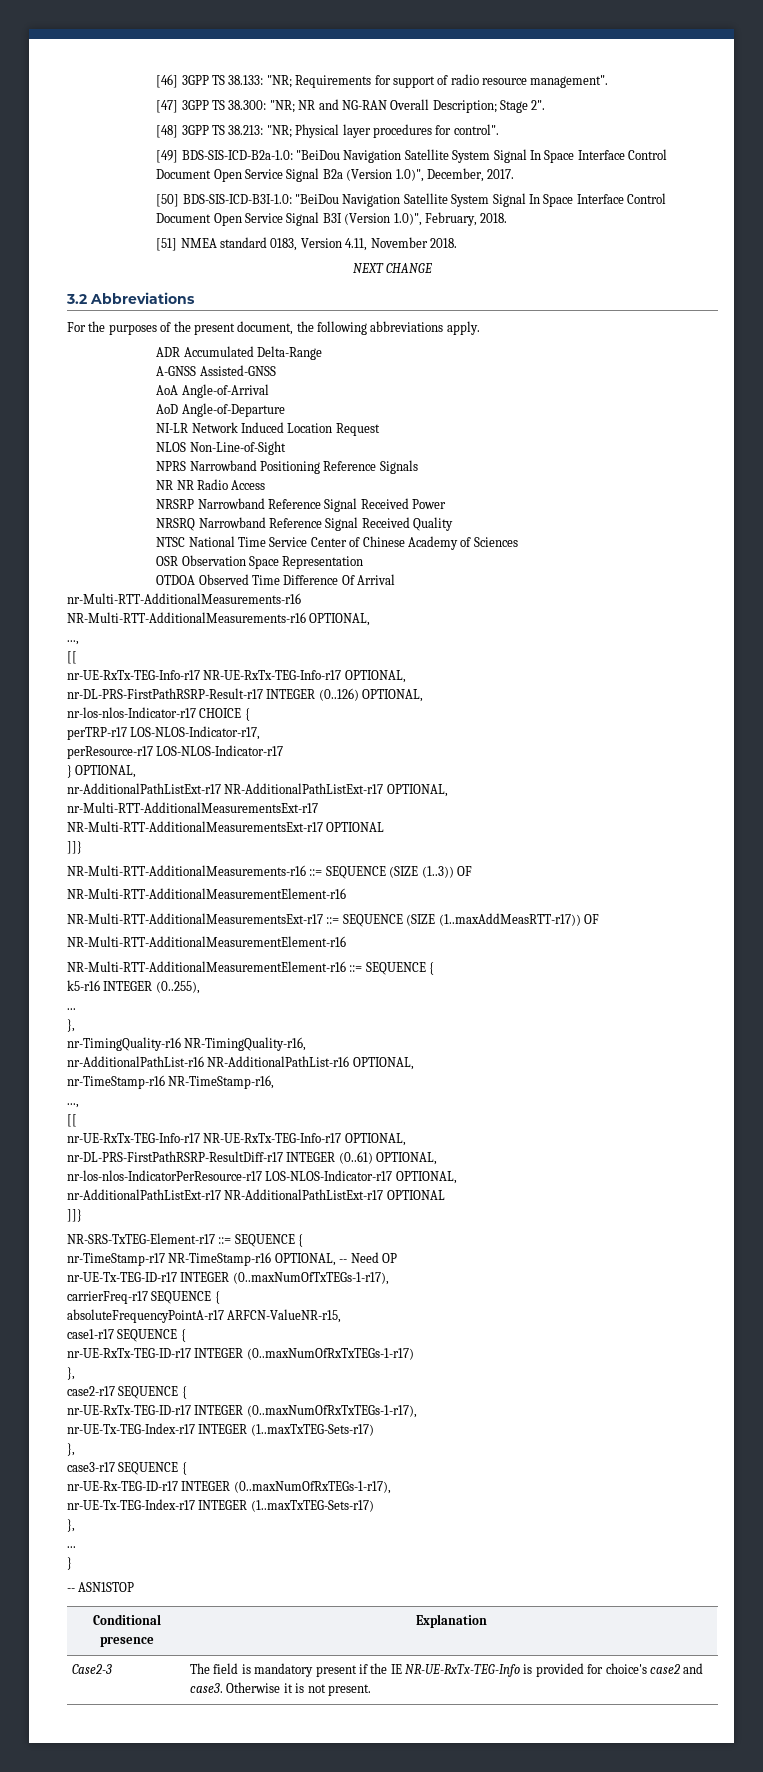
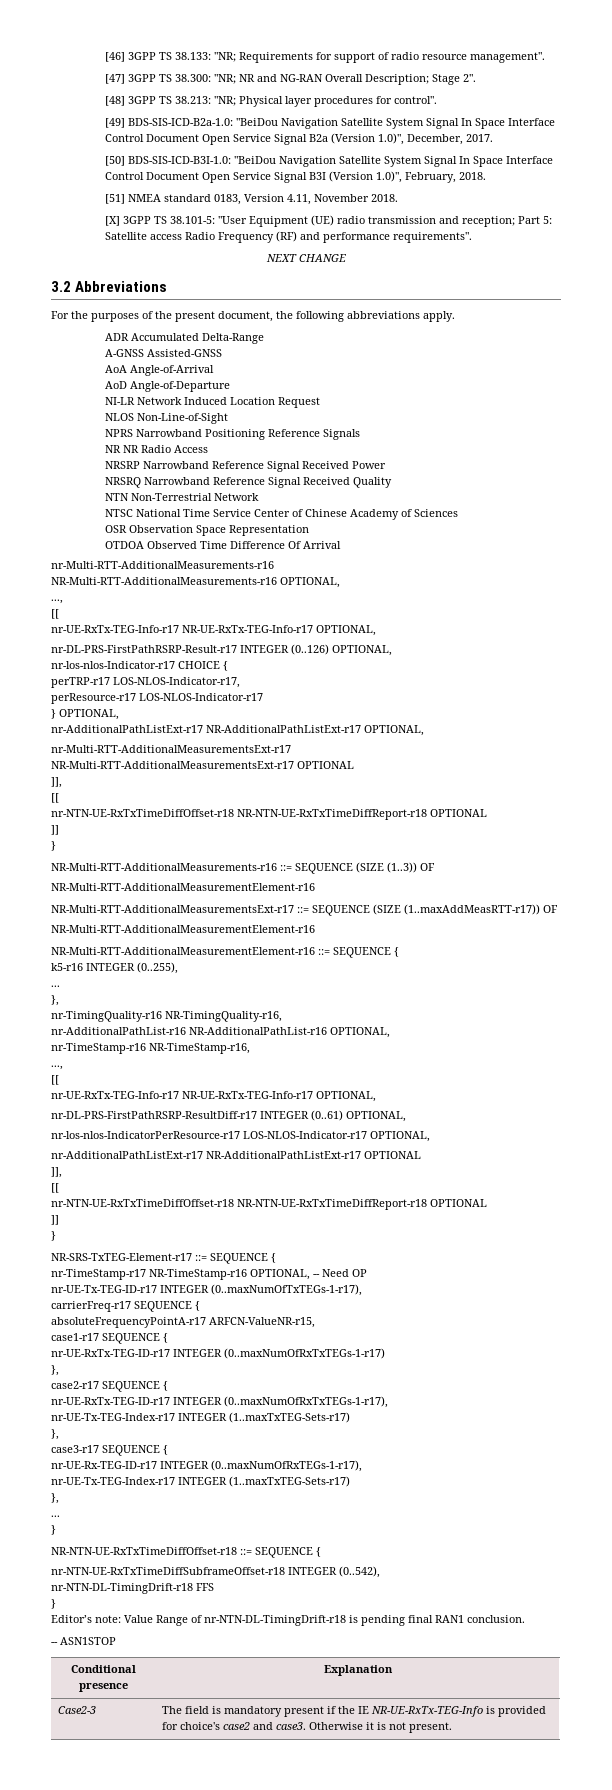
(457, 243) none -> [105,215,553,227] [105,231,473,243] // [X] 3GPP TS 38.101-5: "User Equipment (UE) radio transmission and reception; Part 5: Satellite access Radio Frequency (RF) and performance requirements".
(454, 524) none -> [105,493,260,501] // NTN Non-Terrestrial Network
[67,841,82,854] ]]} -> [51,777,62,788] [51,793,59,803] [51,809,487,820] [51,825,59,835] [51,841,56,851] ]], // [[ // nr-NTN-UE-RxTxTimeDiffOffset-r18 NR-NTN-UE-RxTxTimeDiffReport-r18 OPTIONAL // ]] // }
[67,1209,82,1222] ]]} -> [51,1167,62,1178] [51,1183,59,1193] [51,1199,487,1210] [51,1215,59,1225] [51,1231,56,1241] ]], // [[ // nr-NTN-UE-RxTxTimeDiffOffset-r18 NR-NTN-UE-RxTxTimeDiffReport-r18 OPTIONAL // ]] // }
(72, 1563) none -> [51,1547,321,1558] [51,1566,380,1578] [51,1583,214,1594] [51,1599,56,1609] [51,1615,525,1626] // NR-NTN-UE-RxTxTimeDiffOffset-r18 ::= SEQUENCE { // nr-NTN-UE-RxTxTimeDiffSubframeOffset-r18 INTEGER (0..542), // nr-NTN-DL-TimingDrift-r18 FFS // } // Editor’s note: Value Range of nr-NTN-DL-TimingDrift-r18 is pending final RAN1 conclusion.

